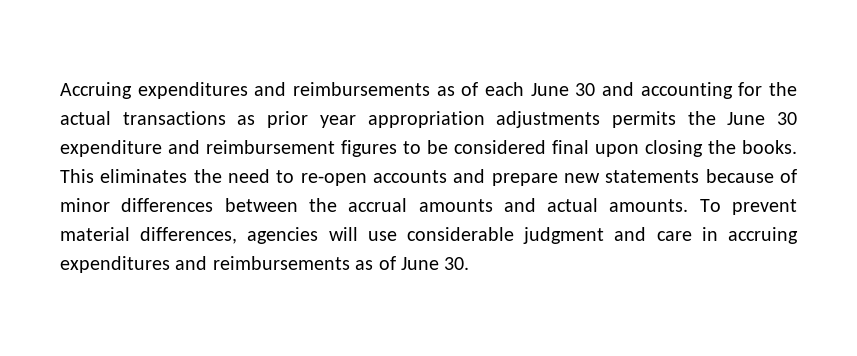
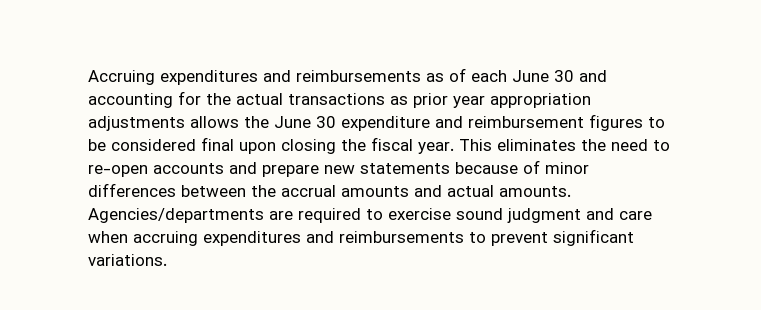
[611,111,676,128] permits -> [190,116,239,128] allows
[742,140,797,154] books. -> [371,137,454,154] fiscal year.
[699,199,797,215] [60,227,514,244] To prevent material differences, agencies will use considerable -> [88,208,503,223] Agencies/departments are required to exercise sound
[701,227,718,241] in -> [88,231,128,243] when
[355,256,470,270] as of June 30. -> [469,229,634,246] [88,254,167,266] to prevent significant variations.

